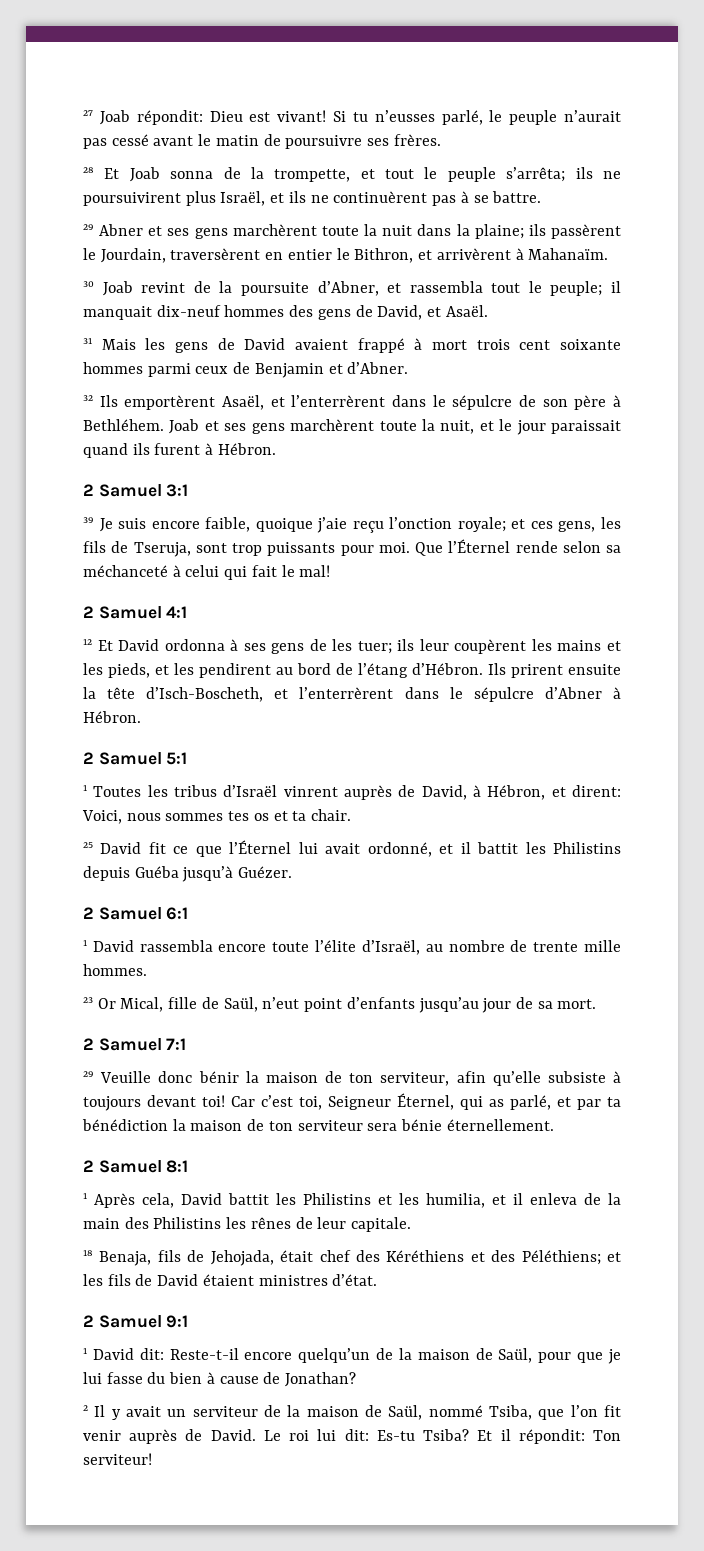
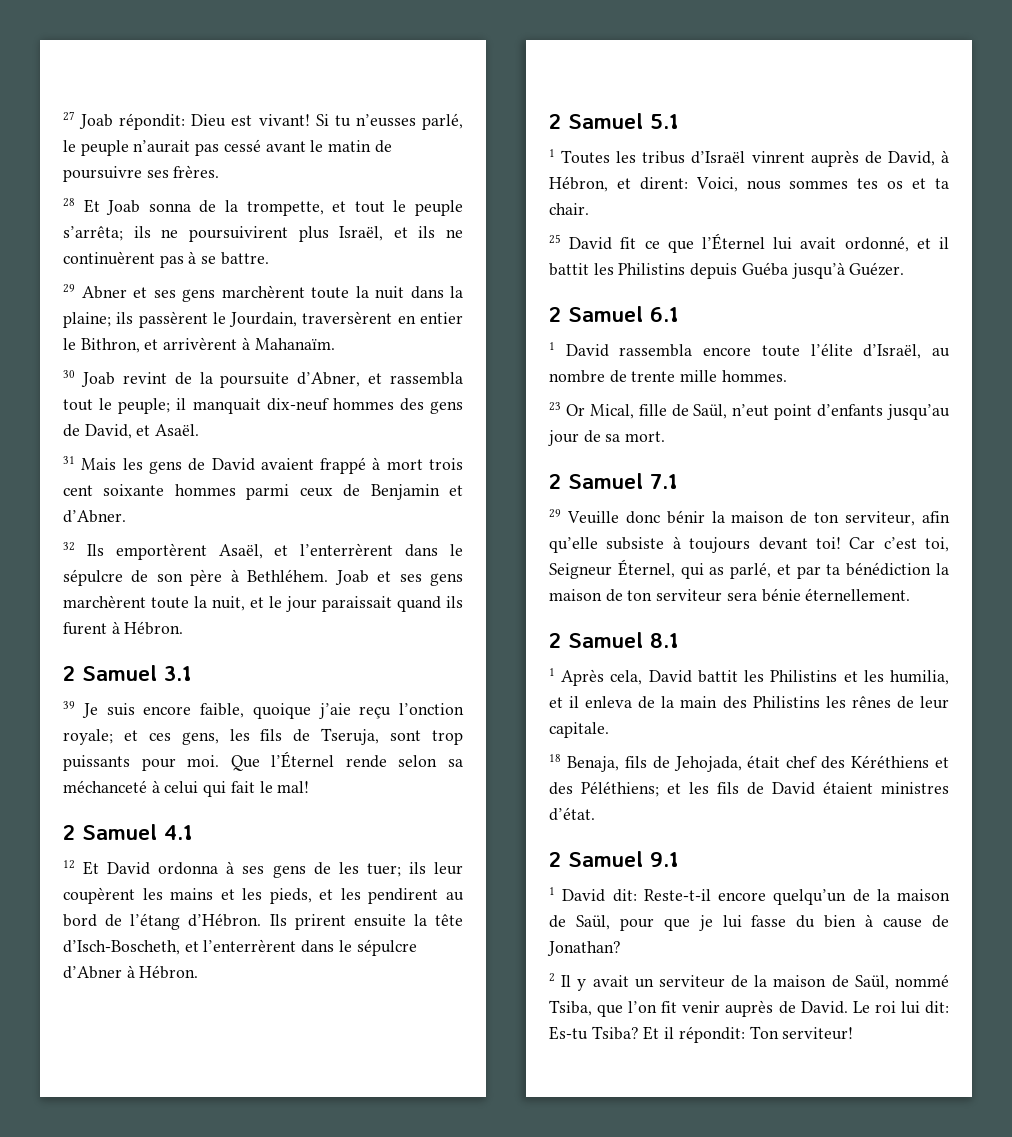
[166,484,189,497] 3:1 -> [164,666,192,681] 3.1
[166,606,188,618] 4:1 -> [164,825,193,840] 4.1
[166,752,188,765] 5:1 -> [650,114,679,129] 5.1
[166,907,189,920] 6:1 -> [650,307,679,322] 6.1
[166,1038,187,1050] 7:1 -> [650,474,678,489] 7.1
[166,1160,189,1173] 8:1 -> [650,633,679,648] 8.1
[166,1315,189,1328] 9:1 -> [650,852,679,867] 9.1

